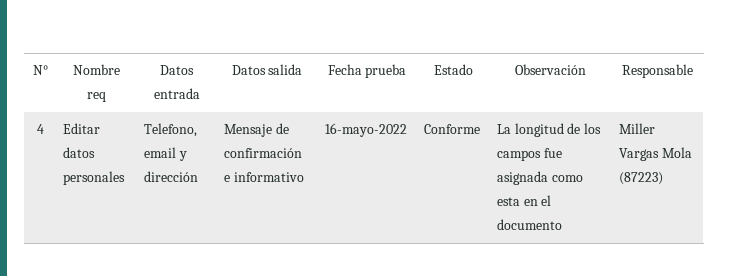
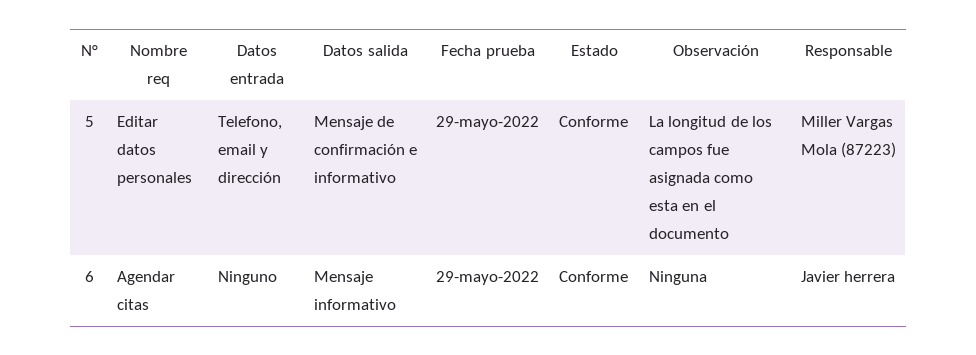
[36,124,44,134] 4 -> [84,116,94,127] 5
[324,123,407,137] 16-mayo-2022 -> [435,116,539,130] 29-mayo-2022
(663, 178) none -> [84,271,94,282] [116,271,175,285] [116,299,149,310] [217,271,277,285] [313,271,373,285] [313,299,396,310] [435,271,539,285] [558,271,628,282] [648,271,707,285] [800,271,896,282] // 6 | Agendar citas | Ninguno | Mensaje informativo | 29-mayo-2022 | Conforme | Ninguna | Javier herrera

